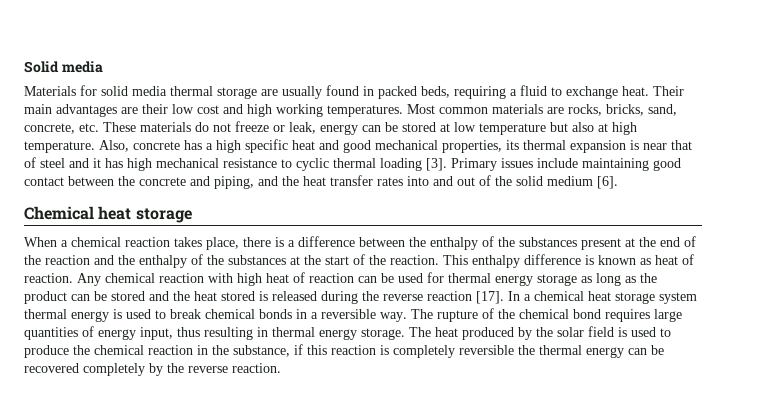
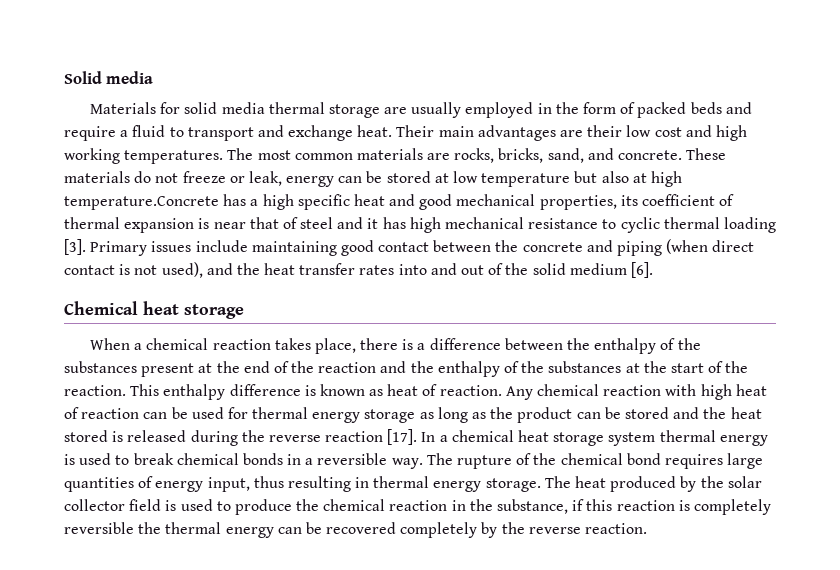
[326,85,506,99] found in packed beds, requiring -> [465,102,752,118] [64,126,116,141] employed in the form of packed beds and require
(562, 91) none -> [187,125,284,141] transport and
[407,104,435,114] Most -> [227,148,291,160] The most
[24,123,99,134] concrete, etc. -> [587,148,683,160] and concrete.
[24,140,180,153] temperature. Also, concrete -> [64,196,219,210] temperature.Concrete
(519, 145) none -> [642,194,735,206] coefficient of
[214,176,254,189] piping, -> [617,239,755,256] [64,262,203,278] piping (when direct contact is not used),
(584, 332) none -> [64,499,125,511] collector

